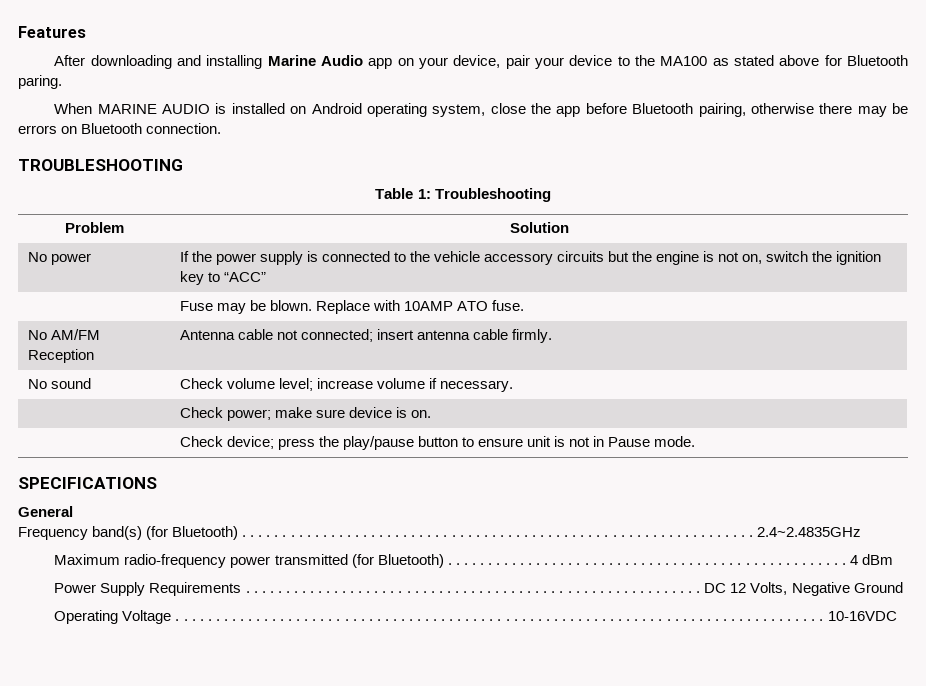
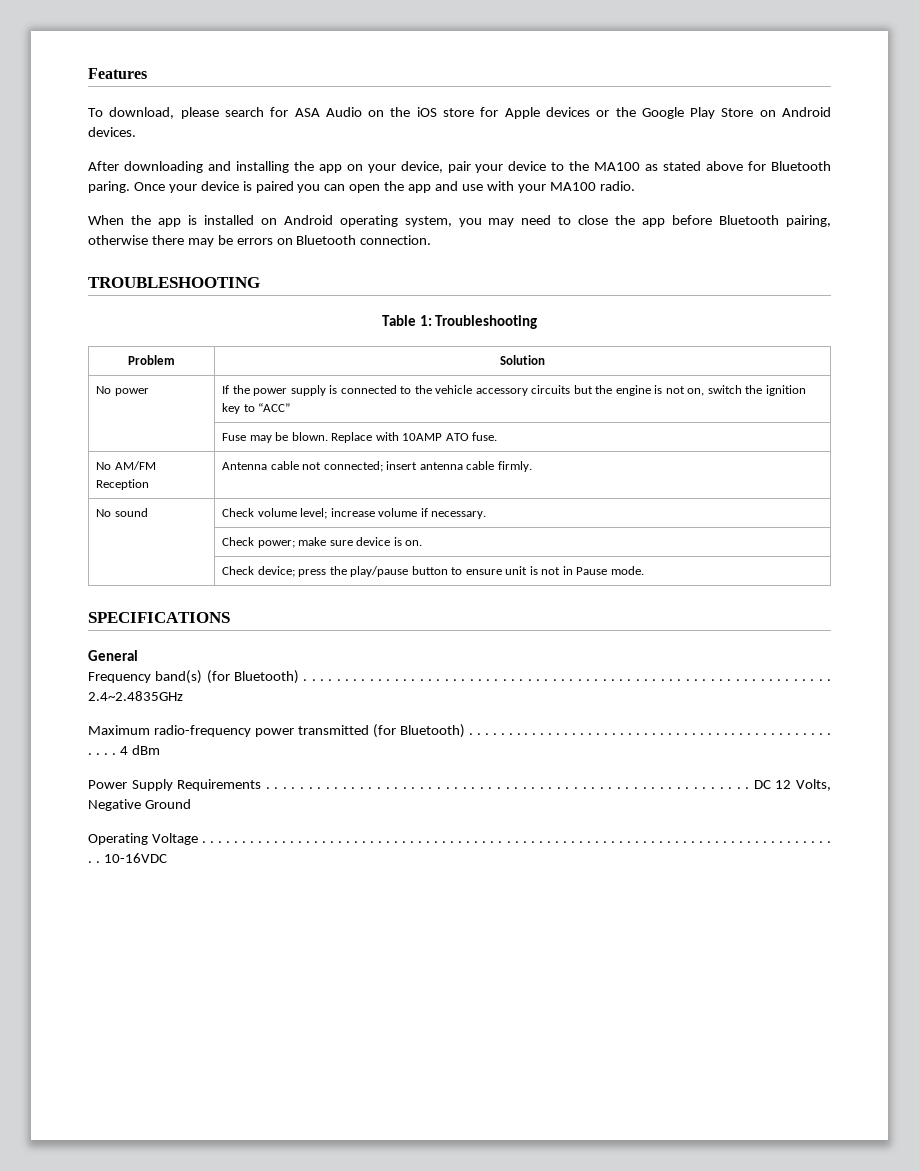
(86, 32) none -> [88,107,831,119] [88,127,136,137] // To download, please search for ASA Audio on the iOS store for Apple devices or the Google Play Store on Android devices.
[267,55,364,66] Marine Audio -> [293,161,314,171] the
(62, 82) none -> [133,181,635,193] Once your device is paired you can open the app and use with your MA100 radio.
[97,104,211,114] MARINE AUDIO -> [130,215,181,227] the app
(486, 110) none -> [458,215,572,227] you may need to

